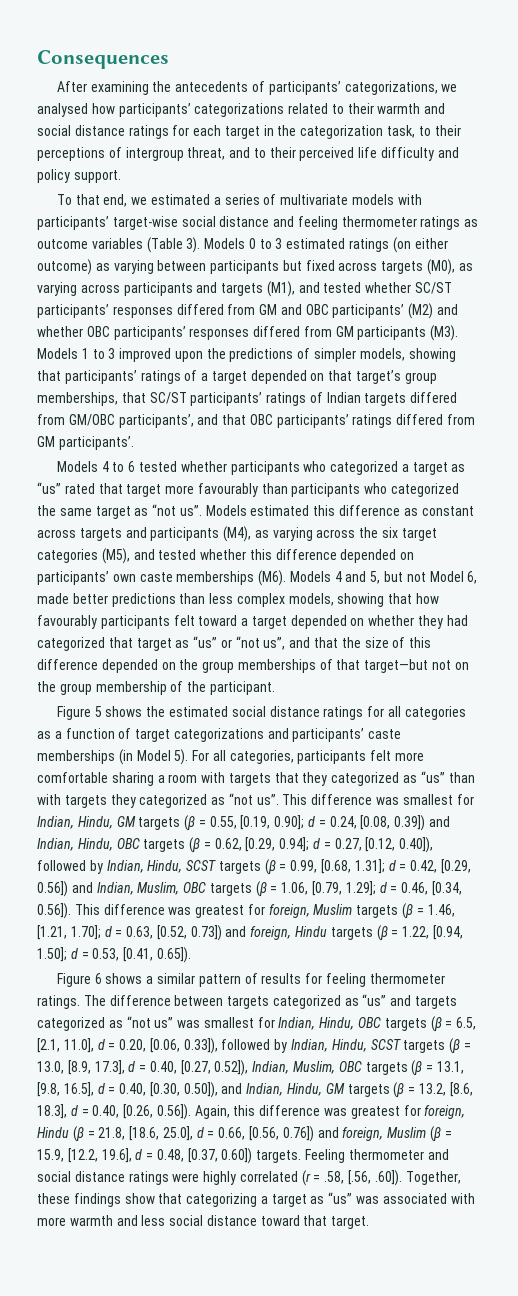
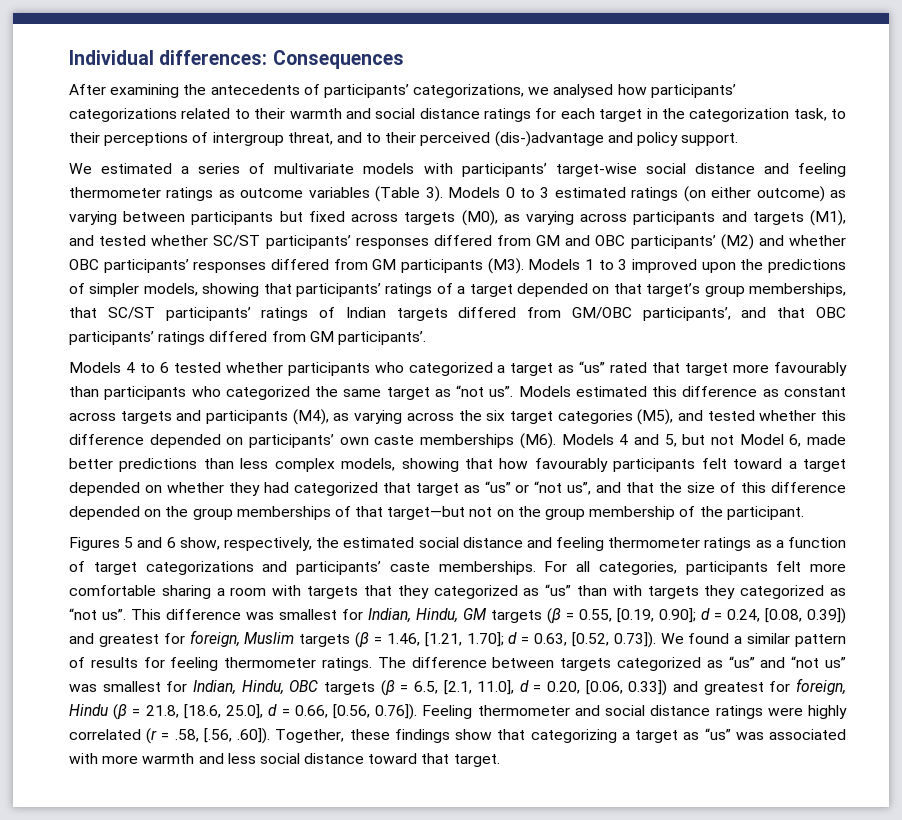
(37, 59) none -> [69,50,268,65] Individual differences:
[358,147,435,161] life difficulty -> [494,131,604,147] (dis-)advantage
[56,194,148,207] To that end, we -> [69,163,92,174] We
[56,706,466,720] Figure 5 shows the estimated social distance ratings for all categories -> [69,537,752,551] Figures 5 and 6 show, respectively, the estimated social distance and feeling thermometer ratings
[37,749,189,765] memberships (in Model 5). -> [438,561,536,575] memberships.
[37,837,434,853] [37,859,471,875] [37,881,462,897] [37,903,192,919] Indian, Hindu, OBC targets (β = 0.62, [0.29, 0.94]; d = 0.27, [0.12, 0.40]), followed by Indian, Hindu, SCST targets (β = 0.99, [0.68, 1.31]; d = 0.42, [0.29, 0.56]) and Indian, Muslim, OBC targets (β = 1.06, [0.79, 1.29]; d = 0.46, [0.34, 0.56]). This difference was -> (94, 638) none
[190,925,463,941] [37,947,191,963] [56,973,143,987] 0.73]) and foreign, Hindu targets (β = 1.22, [0.94, 1.50]; d = 0.53, [0.41, 0.65]). // Figure 6 shows -> [613,632,730,648] 0.73]). We found
[415,996,458,1009] [37,1017,123,1031] targets categorized as -> (786, 662) none
[183,1038,471,1054] [37,1060,464,1076] [37,1082,473,1098] [37,1104,348,1120] 0.33]), followed by Indian, Hindu, SCST targets (β = 13.0, [8.9, 17.3], d = 0.40, [0.27, 0.52]), Indian, Muslim, OBC targets (β = 13.1, [9.8, 16.5], d = 0.40, [0.30, 0.50]), and Indian, Hindu, GM targets (β = 13.2, [8.6, 18.3], d = 0.40, [0.26, 0.56]). Again, this difference was -> [628,680,699,696] 0.33]) and
[282,1126,452,1142] [37,1148,302,1164] 0.76]) and foreign, Muslim (β = 15.9, [12.2, 19.6], d = 0.48, [0.37, 0.60]) targets. -> [375,704,418,720] 0.76]).

